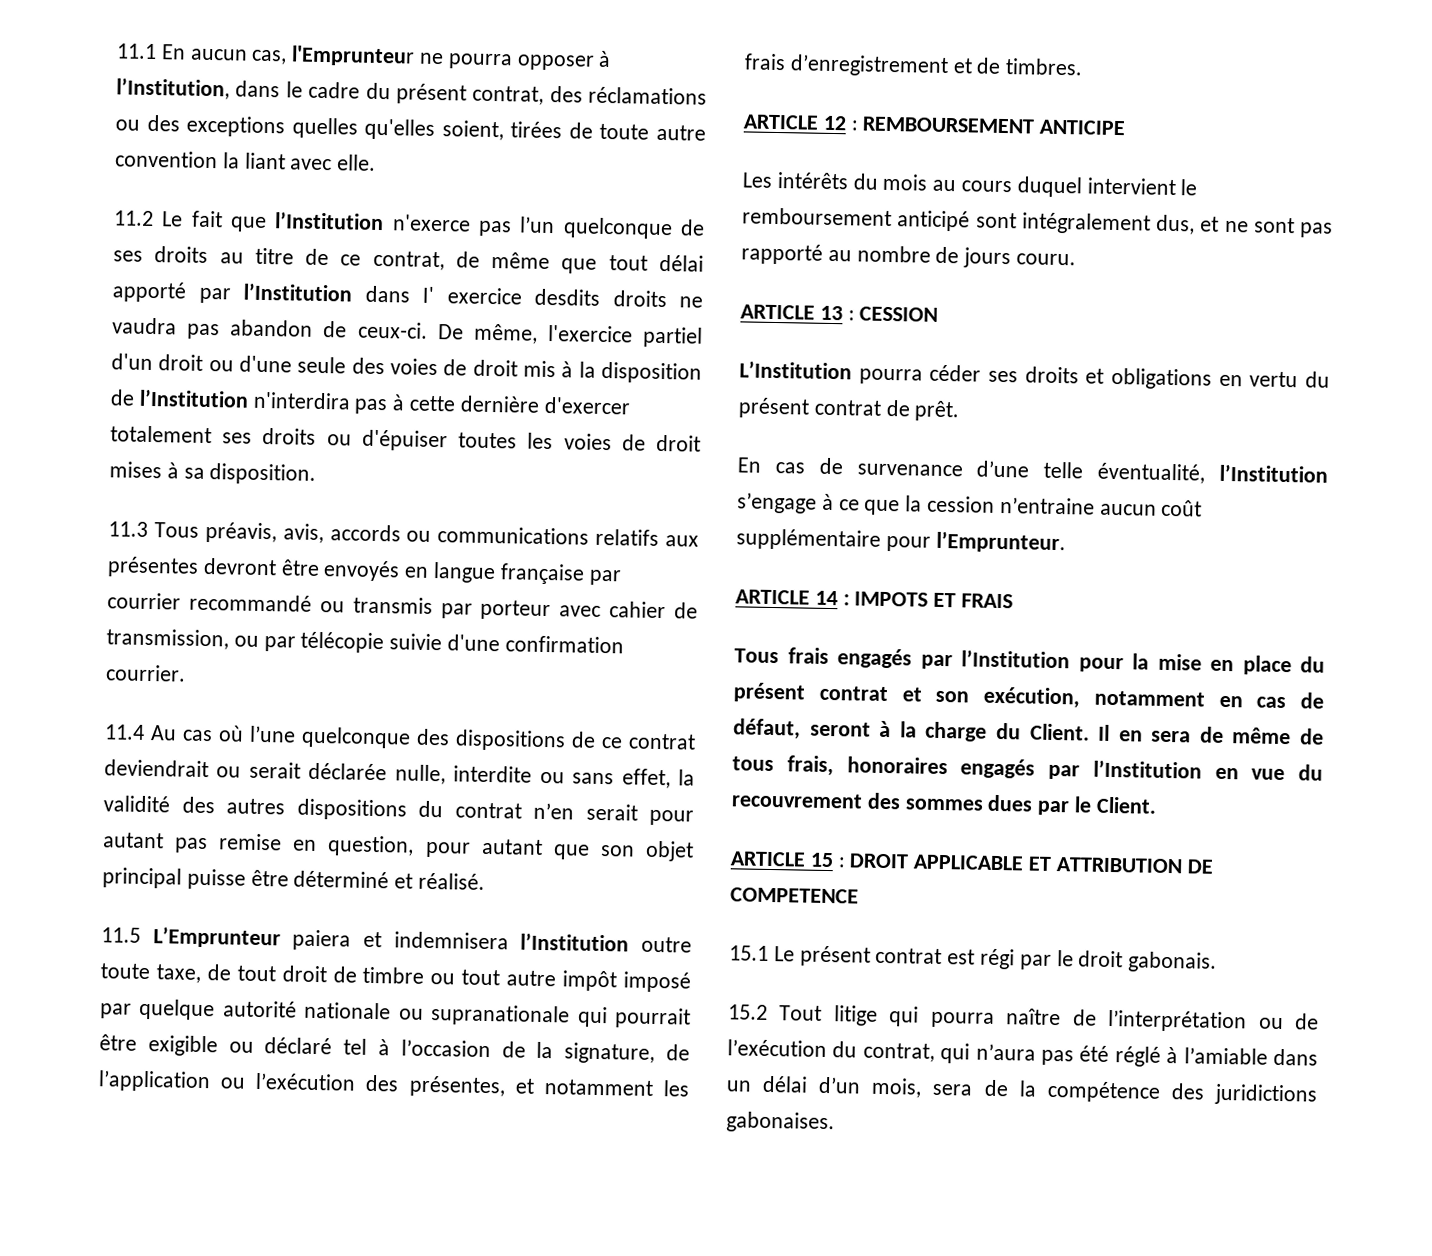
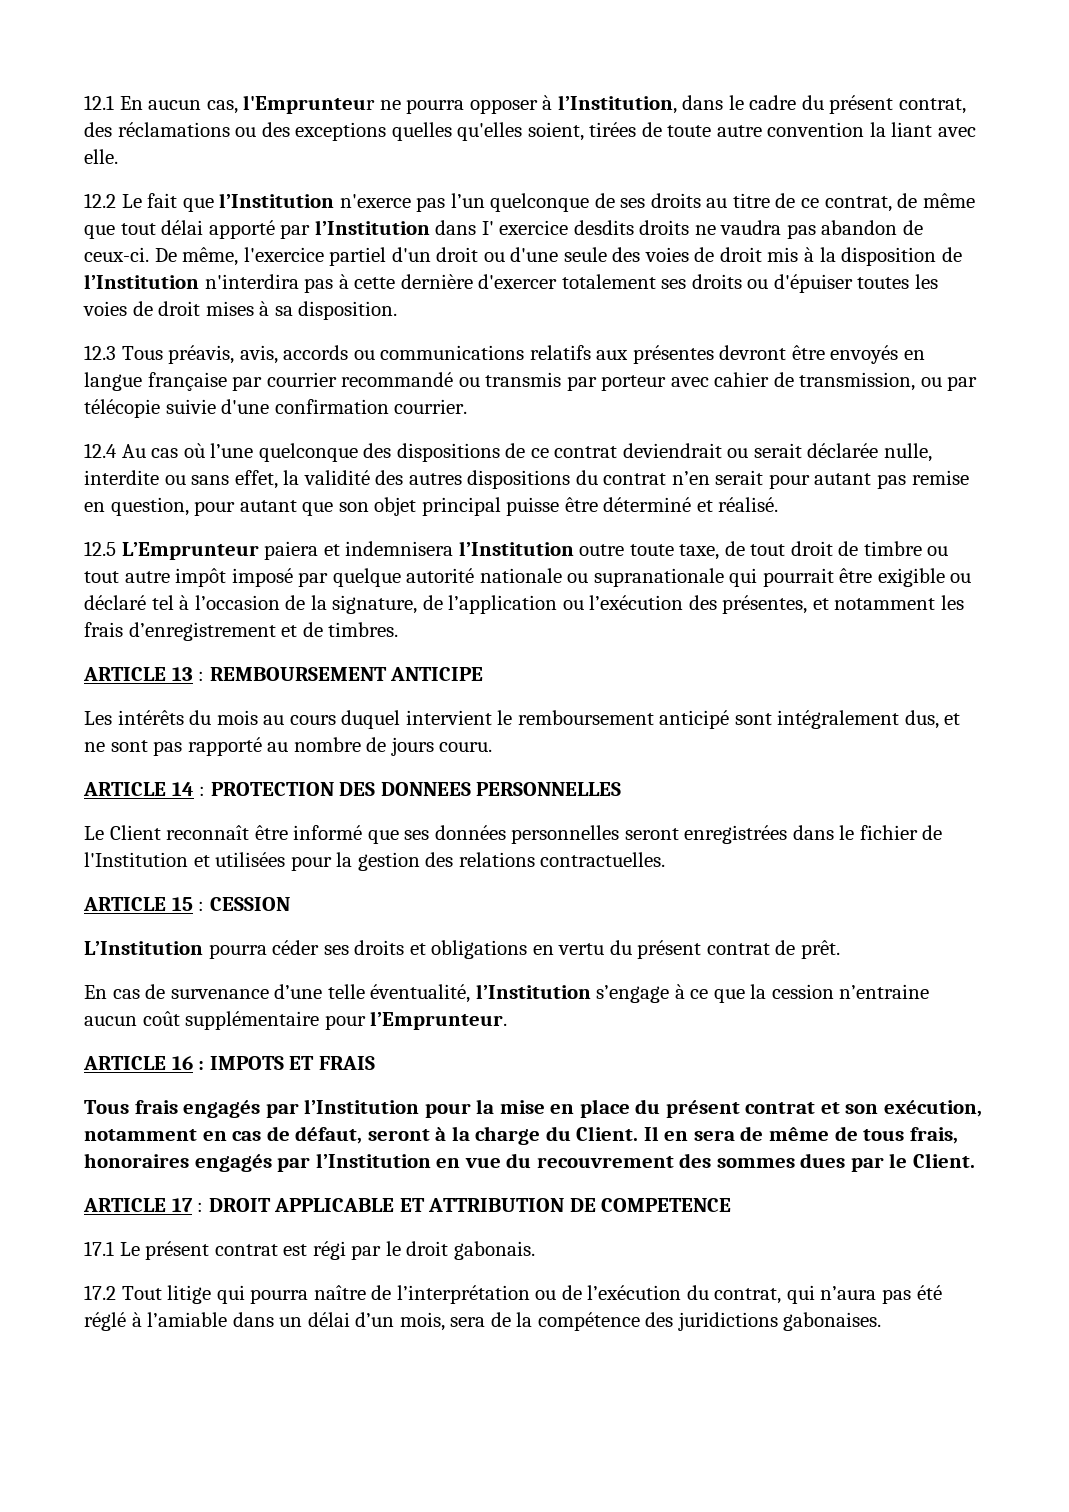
[116,43,157,60] 11.1 -> [84,95,114,110] 12.1
[114,210,154,227] 11.2 -> [84,193,116,208] 12.2
[108,521,148,537] 11.3 -> [84,345,116,360] 12.3
[104,724,145,740] 11.4 -> [84,443,117,458] 12.4
[101,927,141,943] 11.5 -> [84,541,116,556] 12.5
[822,115,847,131] 12 -> [171,667,193,681] 13
[819,305,843,321] 13 -> [171,782,622,796] [84,825,943,844] [84,852,666,871] [83,897,193,911] 14 : PROTECTION DES DONNEES PERSONNELLES // Le Client reconnaît être informé que ses données personnelles seront enregistrées dans le fichier de l'Institution et utilisées pour la gestion des relations contractuelles. // ARTICLE 15
[814,590,838,606] 14 -> [171,1056,193,1070] 16
[809,852,834,868] 15 -> [171,1198,193,1212] 17
[729,945,769,961] 15.1 -> [84,1241,114,1256] 17.1
[728,1004,768,1020] 15.2 -> [84,1285,116,1300] 17.2

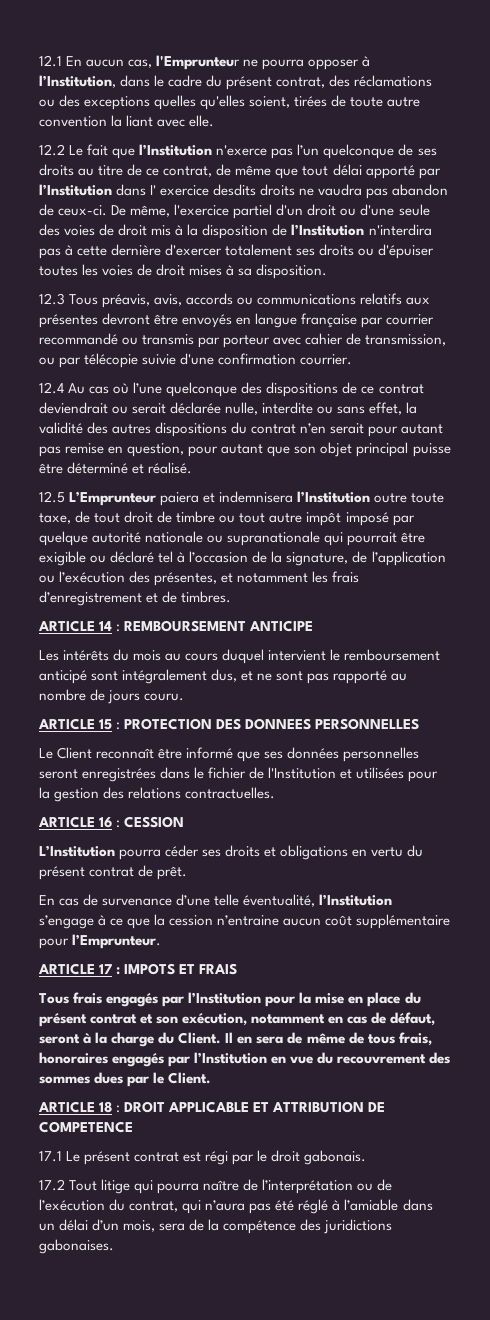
[171,667,193,681] 13 -> [99,621,113,631] 14
[171,782,194,796] 14 -> [99,719,113,730] 15
[171,897,193,911] 15 -> [99,817,113,828] 16
[171,1056,193,1070] 16 -> [99,964,113,974] 17
[171,1198,193,1212] 17 -> [99,1101,113,1113] 18

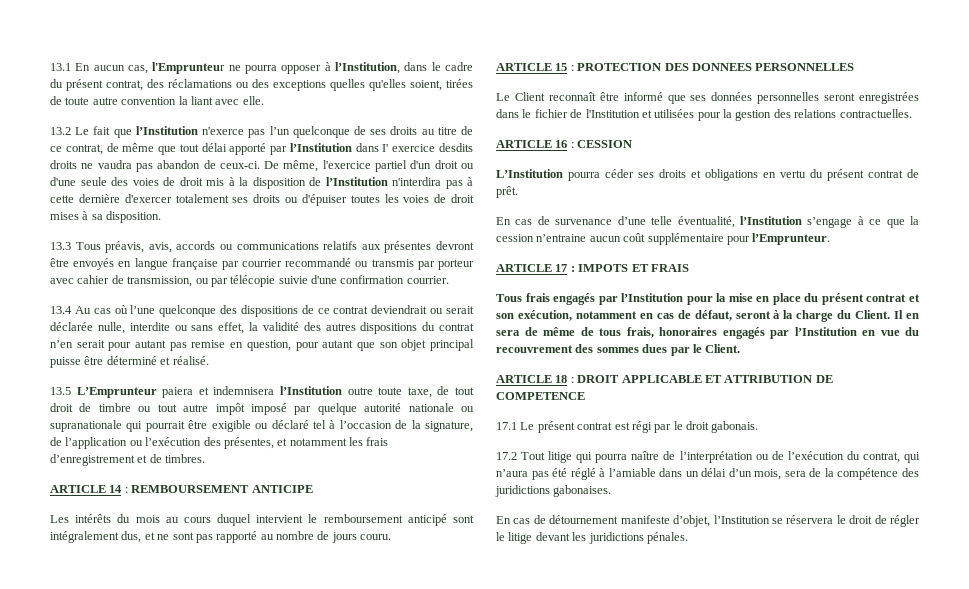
[39,55,62,67] 12.1 -> [50,63,71,71] 13.1
[39,144,65,156] 12.2 -> [50,127,71,135] 13.2
[39,293,65,305] 12.3 -> [50,242,71,250] 13.3
[39,382,64,394] 12.4 -> [50,306,72,314] 13.4
[39,491,65,503] 12.5 -> [50,387,71,395] 13.5
(114, 1246) none -> [496,515,921,527] [496,532,688,544] // En cas de détournement manifeste d’objet, l’Institution se réservera le droit de régler le litige devant les juridictions pénales.

